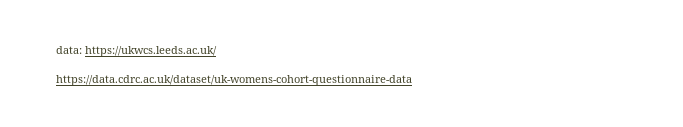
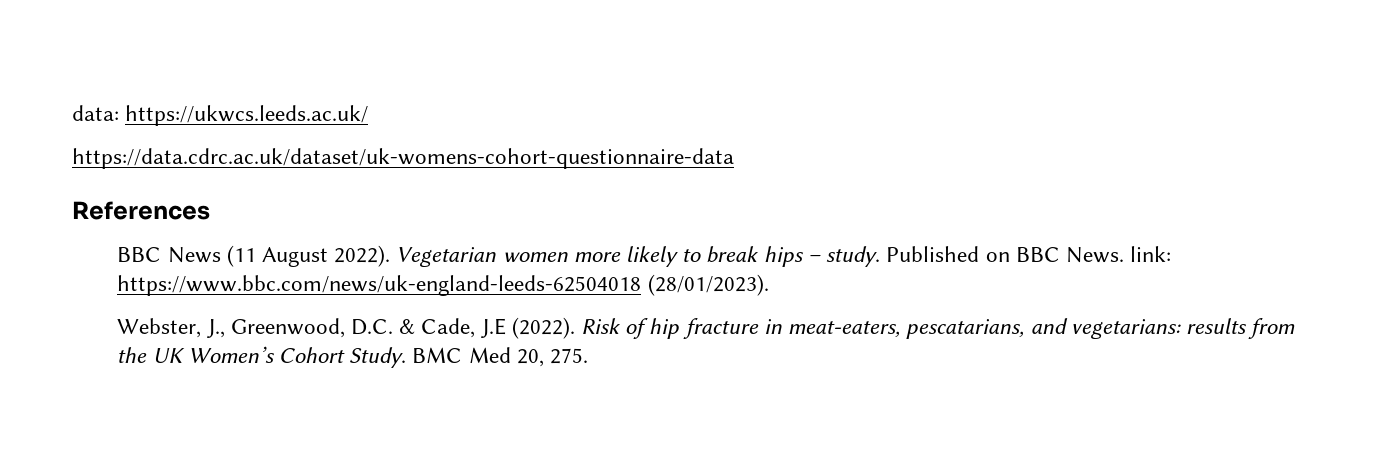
(412, 80) none -> [72,201,210,220] [117,245,1172,267] [117,274,769,296] [117,317,1296,339] [117,346,589,368] // References // BBC News (11 August 2022). Vegetarian women more likely to break hips – study. Published on BBC News. link: https://www.bbc.com/news/uk-england-leeds-62504018 (28/01/2023). // Webster, J., Greenwood, D.C. & Cade, J.E (2022). Risk of hip fracture in meat-eaters, pescatarians, and vegetarians: results from the UK Women’s Cohort Study. BMC Med 20, 275.

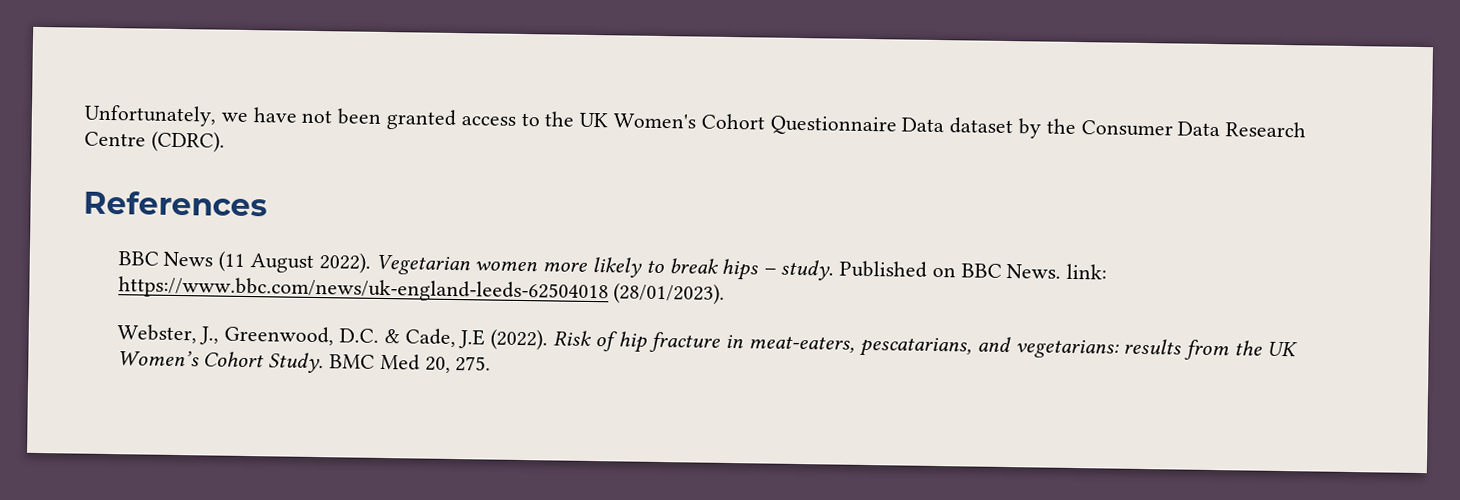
[72,105,369,126] [72,148,734,169] data: https://ukwcs.leeds.ac.uk/ // https://data.cdrc.ac.uk/dataset/uk-womens-cohort-questionnaire-data -> [84,104,1307,139] [84,130,225,153] Unfortunately, we have not been granted access to the UK Women's Cohort Questionnaire Data dataset by the Consumer Data Research Centre (CDRC).

